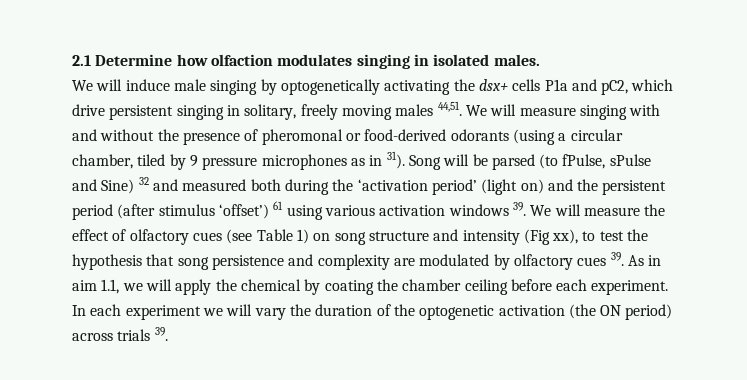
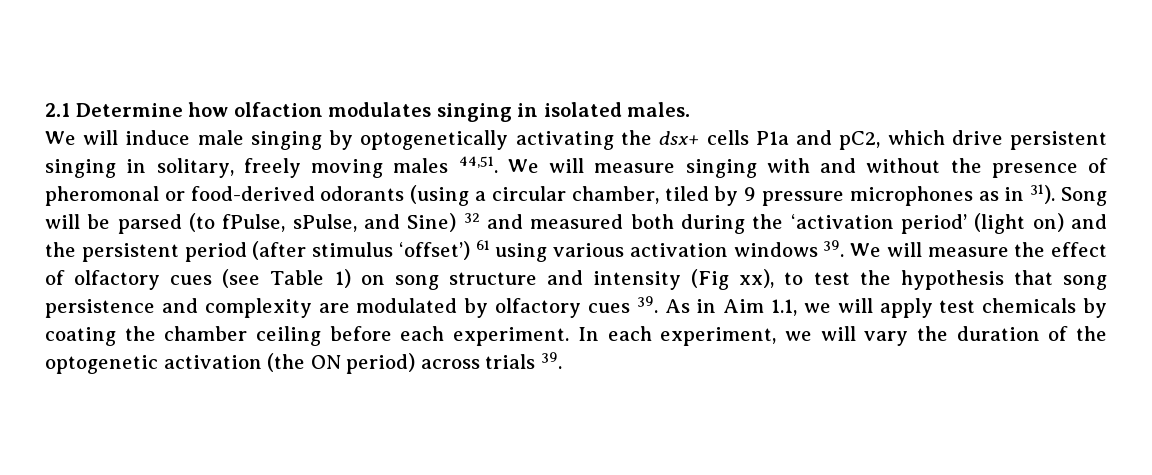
[609,154,651,166] sPulse -> [292,214,357,232] sPulse,
[72,280,97,291] aim -> [723,299,765,313] Aim
[215,279,301,291] the chemical -> [939,298,1077,313] test chemicals
[125,305,201,320] experiment -> [660,327,777,346] experiment,

